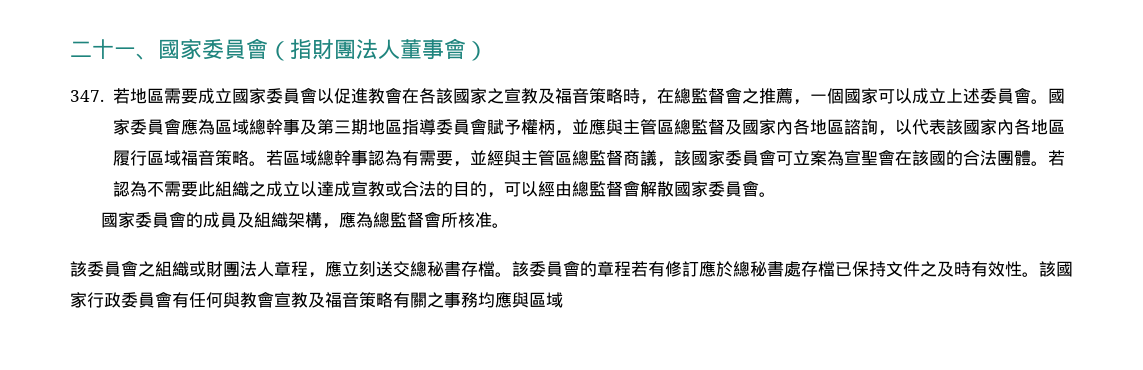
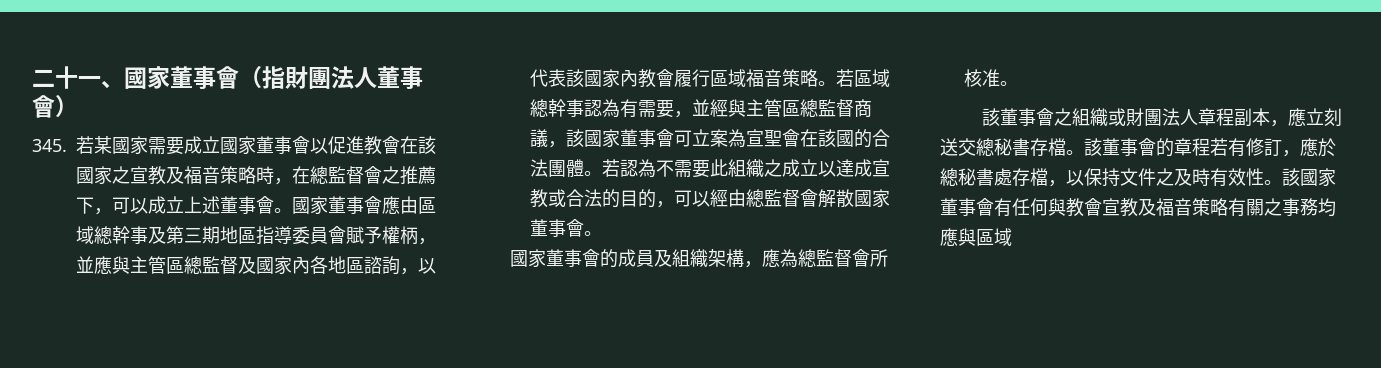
[202,39,246,60] 委員 -> [170,66,216,89] 董事
[70,88,164,104] 347.若地區 -> [32,136,148,155] 345.若某國家
[265,88,300,104] 委員 -> [256,136,292,154] 董事
[418,88,436,104] 各 -> (418, 145) none
[792,88,878,105] ，一個國家 -> [76,197,112,215] 下，
[979,88,1014,104] 委員 -> [220,196,256,214] 董事
[129,118,215,135] 委員會應為 -> [328,196,418,214] 董事會應由
[1013,119,1065,135] 各地區 -> [638,69,674,88] 教會
[724,150,759,166] 委員 -> [620,129,656,147] 董事
[707,181,742,197] 委員 -> [530,219,566,237] 董事
[135,212,170,228] 委員 -> [545,249,582,267] 董事
[87,261,121,277] 委員 -> [999,108,1036,126] 董事
(308, 269) none -> [1233,108,1270,127] 副本
[529,261,563,277] 委員 -> [1102,138,1138,156] 董事
(699, 269) none -> [1282,150,1300,157] ，
[835,262,852,277] 已 -> [1048,170,1084,187] ，以
[87,292,155,308] 行政委員 -> [940,198,976,216] 董事

